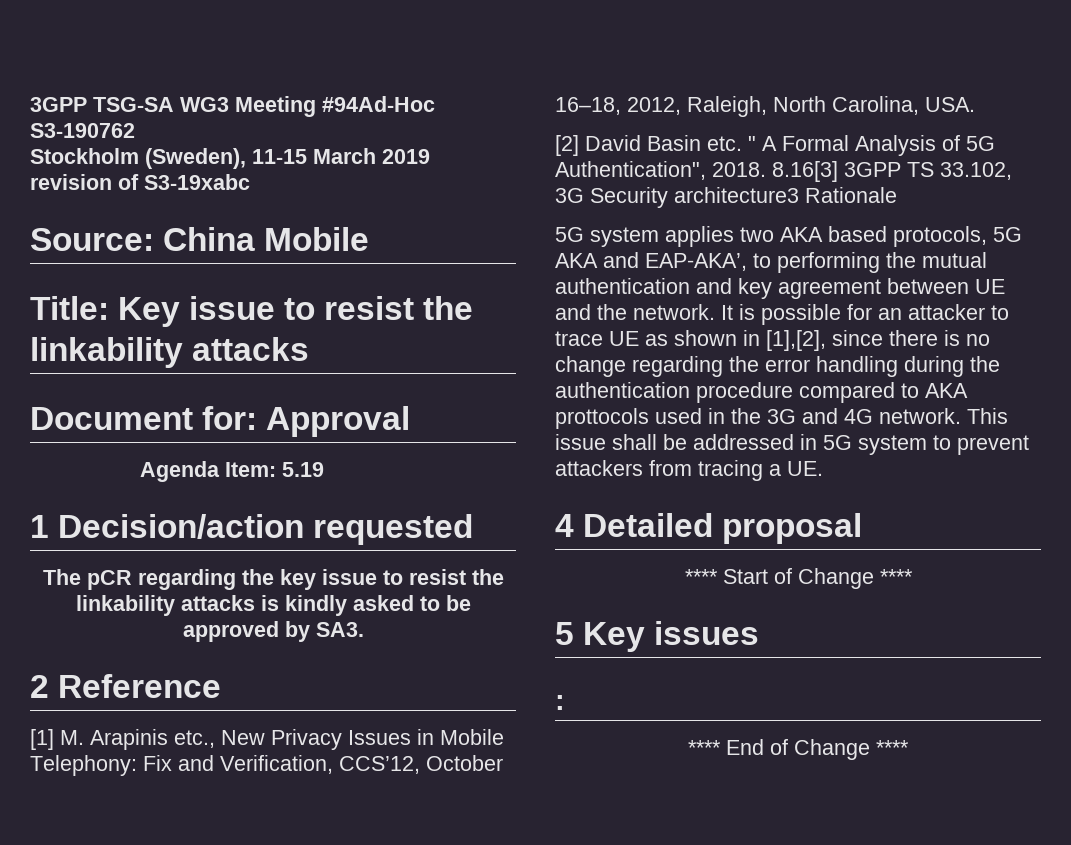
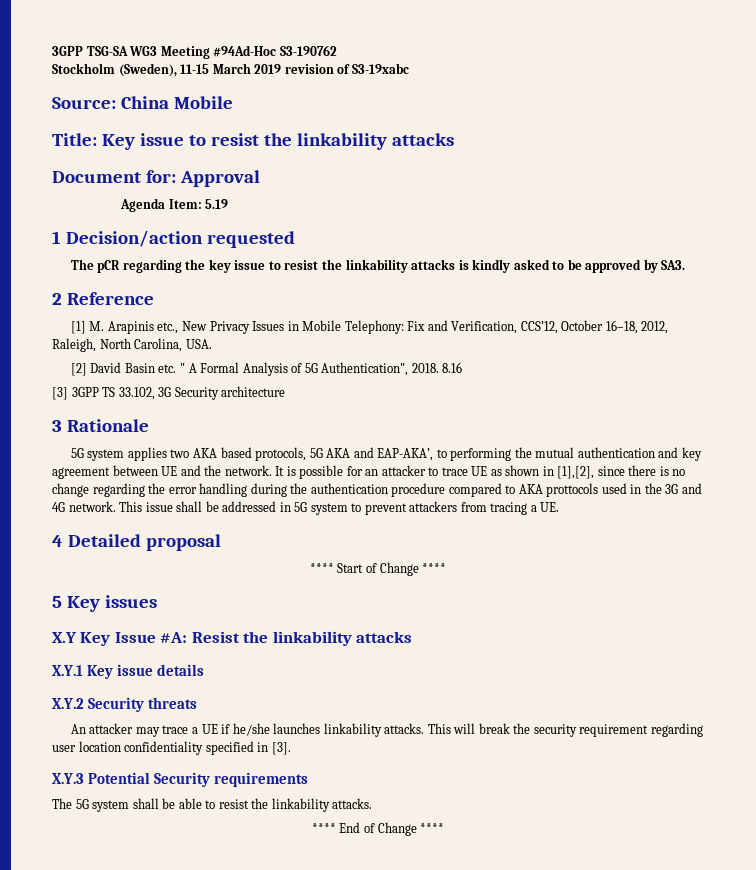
[772,161,838,182] 8.16[3] -> [442,362,463,373] [52,387,68,400] 8.16 // [3]
[674,187,799,203] architecture3 -> [221,386,286,397] [52,420,62,432] architecture // 3
[555,695,565,710] : -> [52,631,413,646] [52,664,204,679] [52,697,197,712] [70,723,703,737] [52,741,291,755] [52,772,308,787] [52,798,373,812] X.Y Key Issue #A: Resist the linkability attacks // X.Y.1 Key issue details // X.Y.2 Security threats // An attacker may trace a UE if he/she launches linkability attacks. This will break the security requirement regarding user location confidentiality specified in [3]. // X.Y.3 Potential Security requirements // The 5G system shall be able to resist the linkability attacks.

